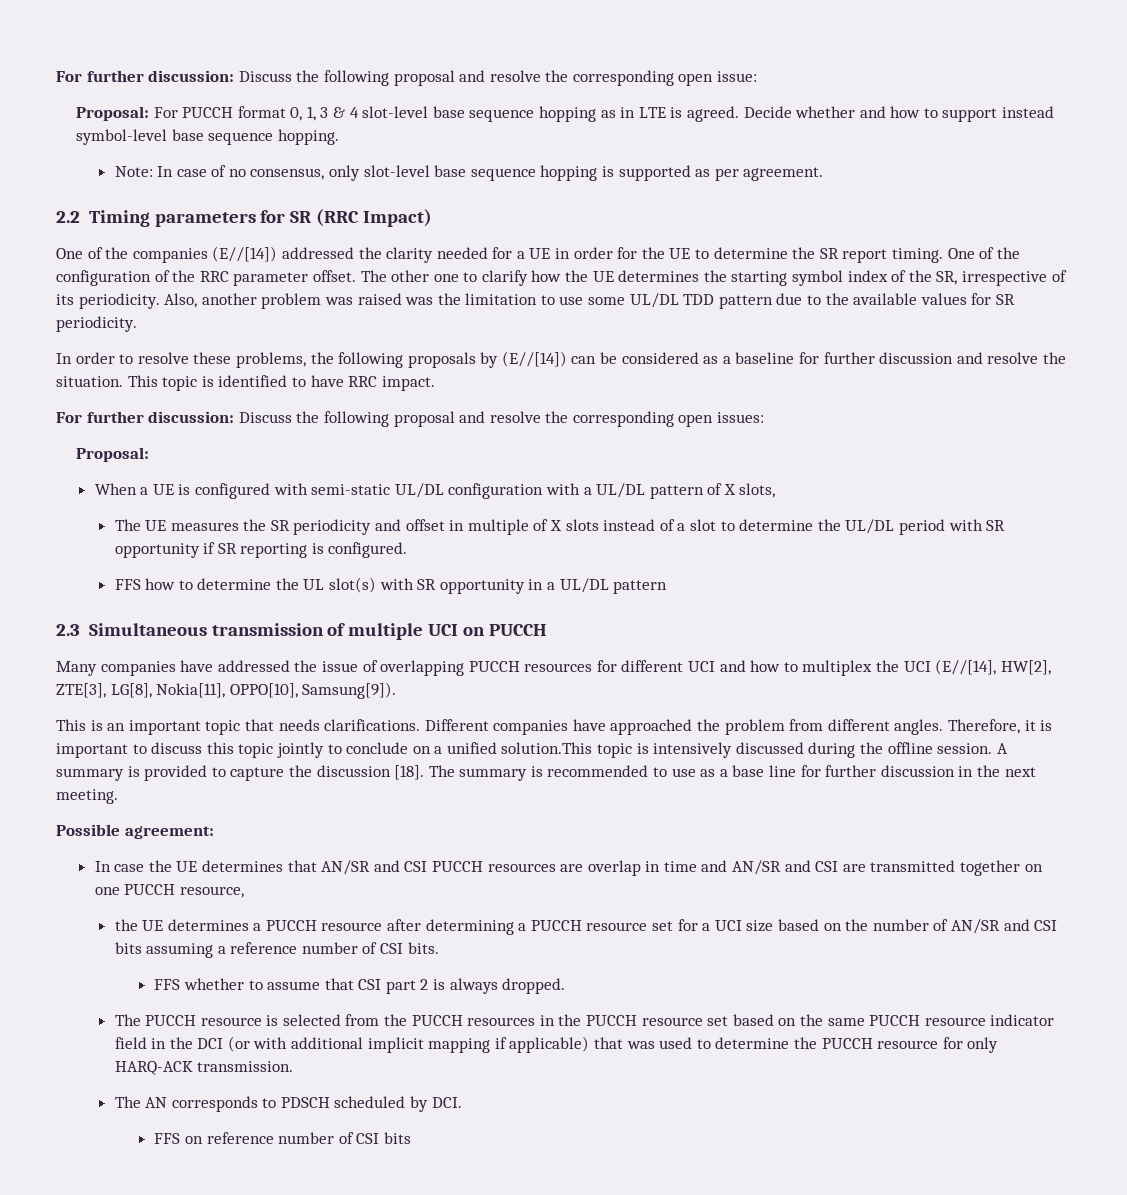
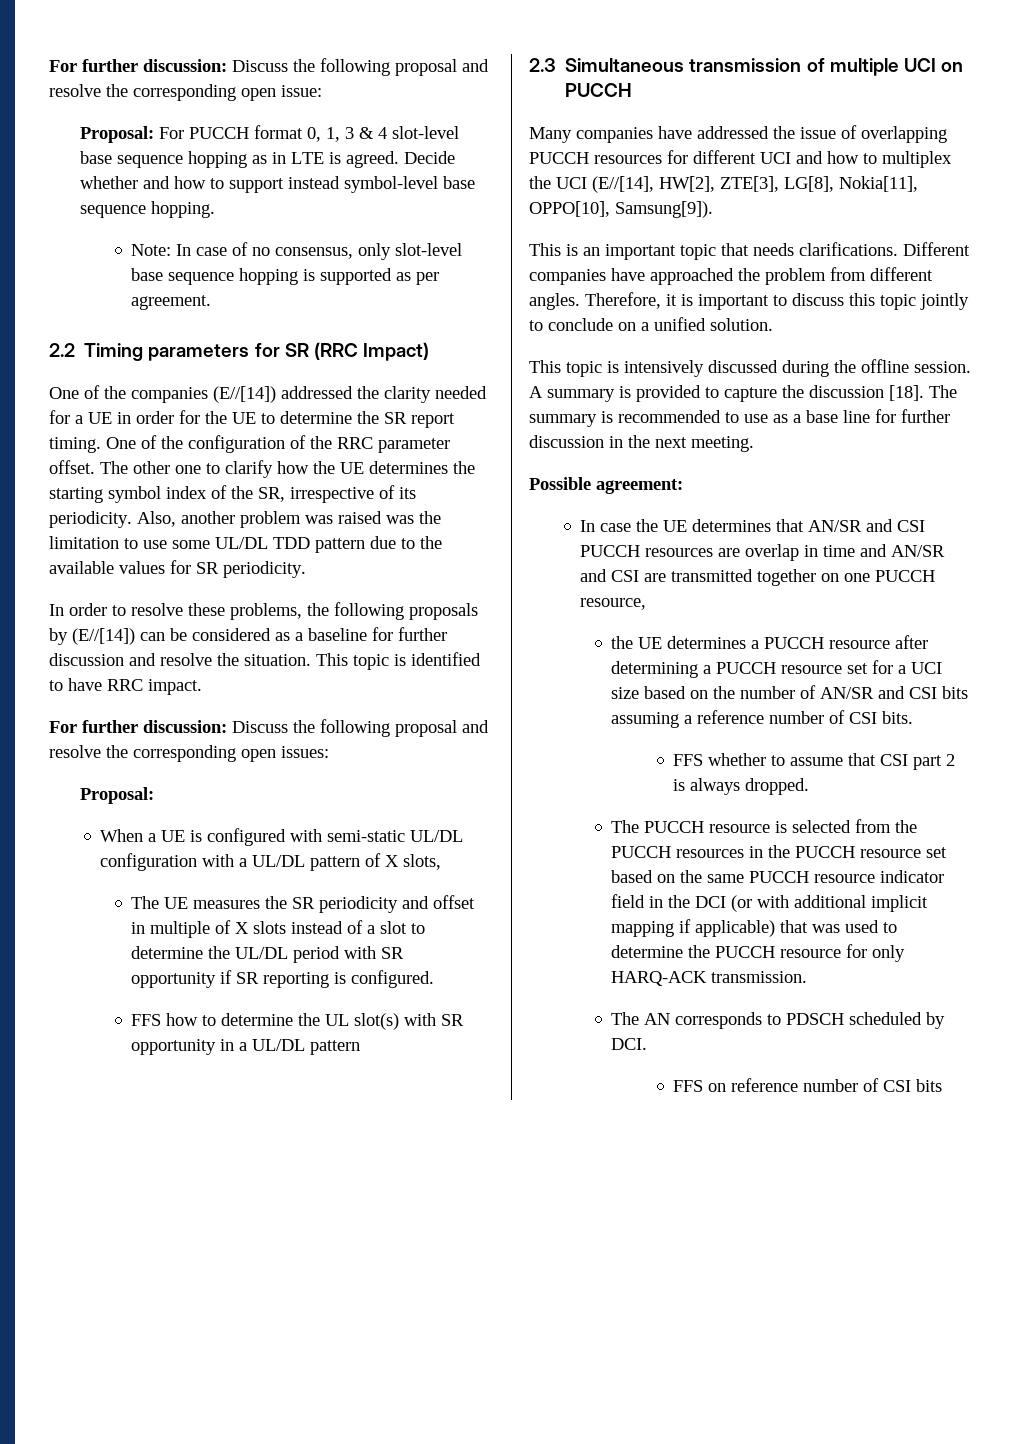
[501,742,593,754] solution.This -> [710,318,773,331] [529,360,561,373] solution. // This

